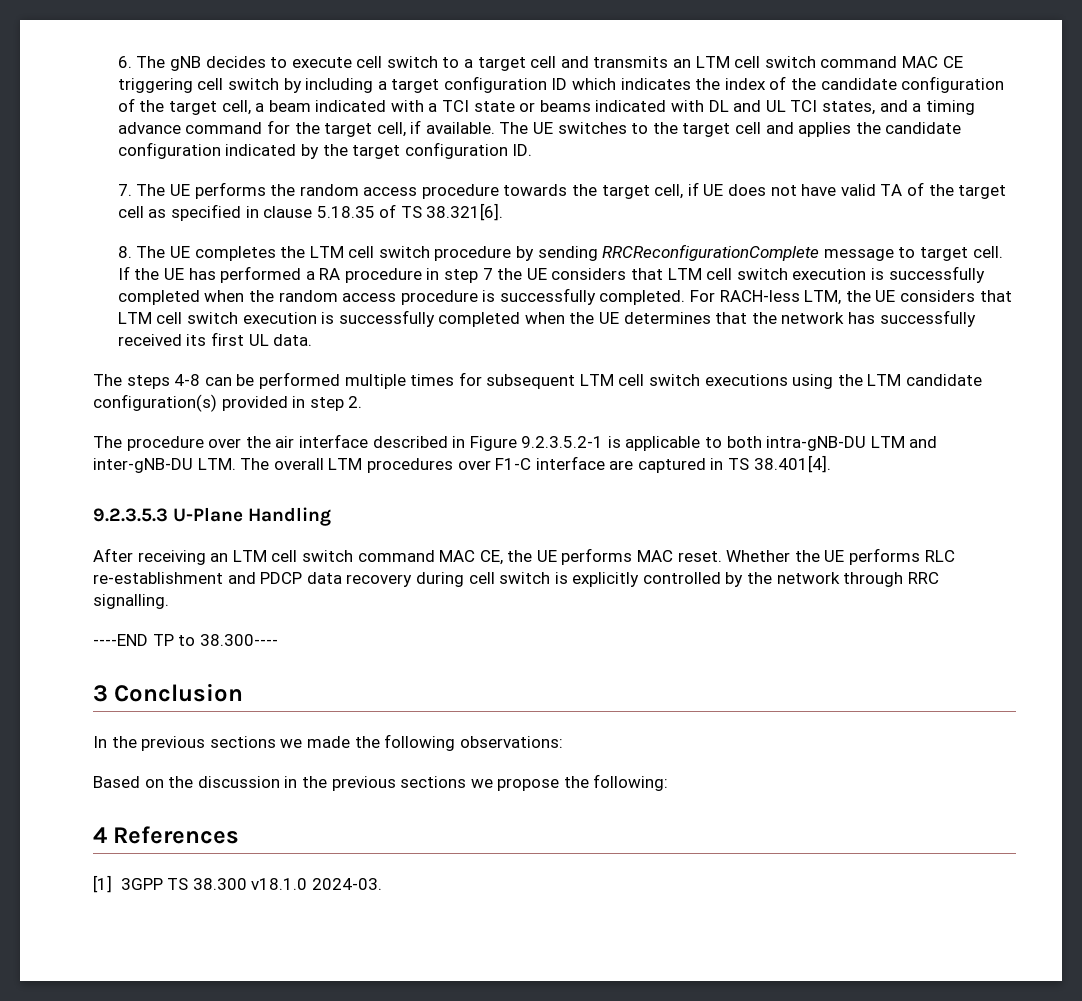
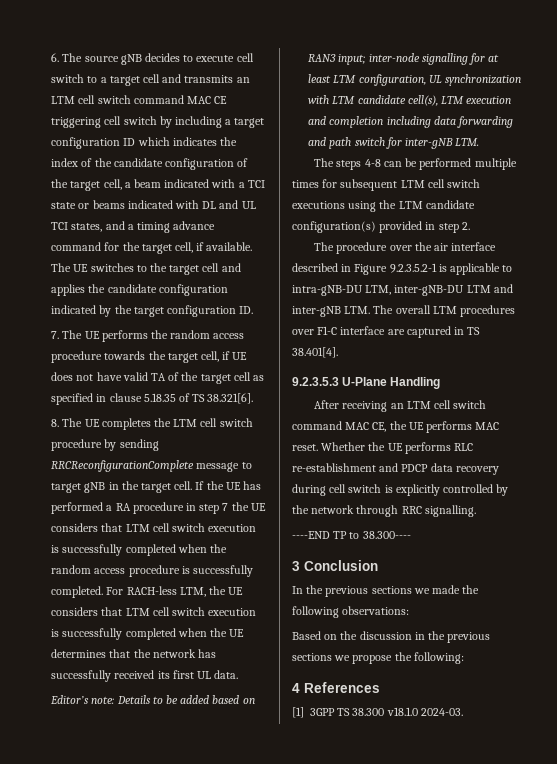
(166, 62) none -> [84,56,119,62] source
(968, 254) none -> [84,481,171,493] gNB in the target
(313, 340) none -> [50,695,255,704] [308,53,500,65] [308,74,521,86] [308,95,512,106] [308,116,513,128] [308,137,480,149] // Editor’s note: Details to be added based on RAN3 input; inter-node signalling for at least LTM configuration, UL synchronization with LTM candidate cell(s), LTM execution and completion including data forwarding and path switch for inter-gNB LTM.
[726,436,867,451] both intra-gNB-DU -> [292,285,465,296] intra-gNB-DU LTM, inter-gNB-DU
[93,458,193,473] inter-gNB-DU -> [292,306,341,317] inter-gNB

